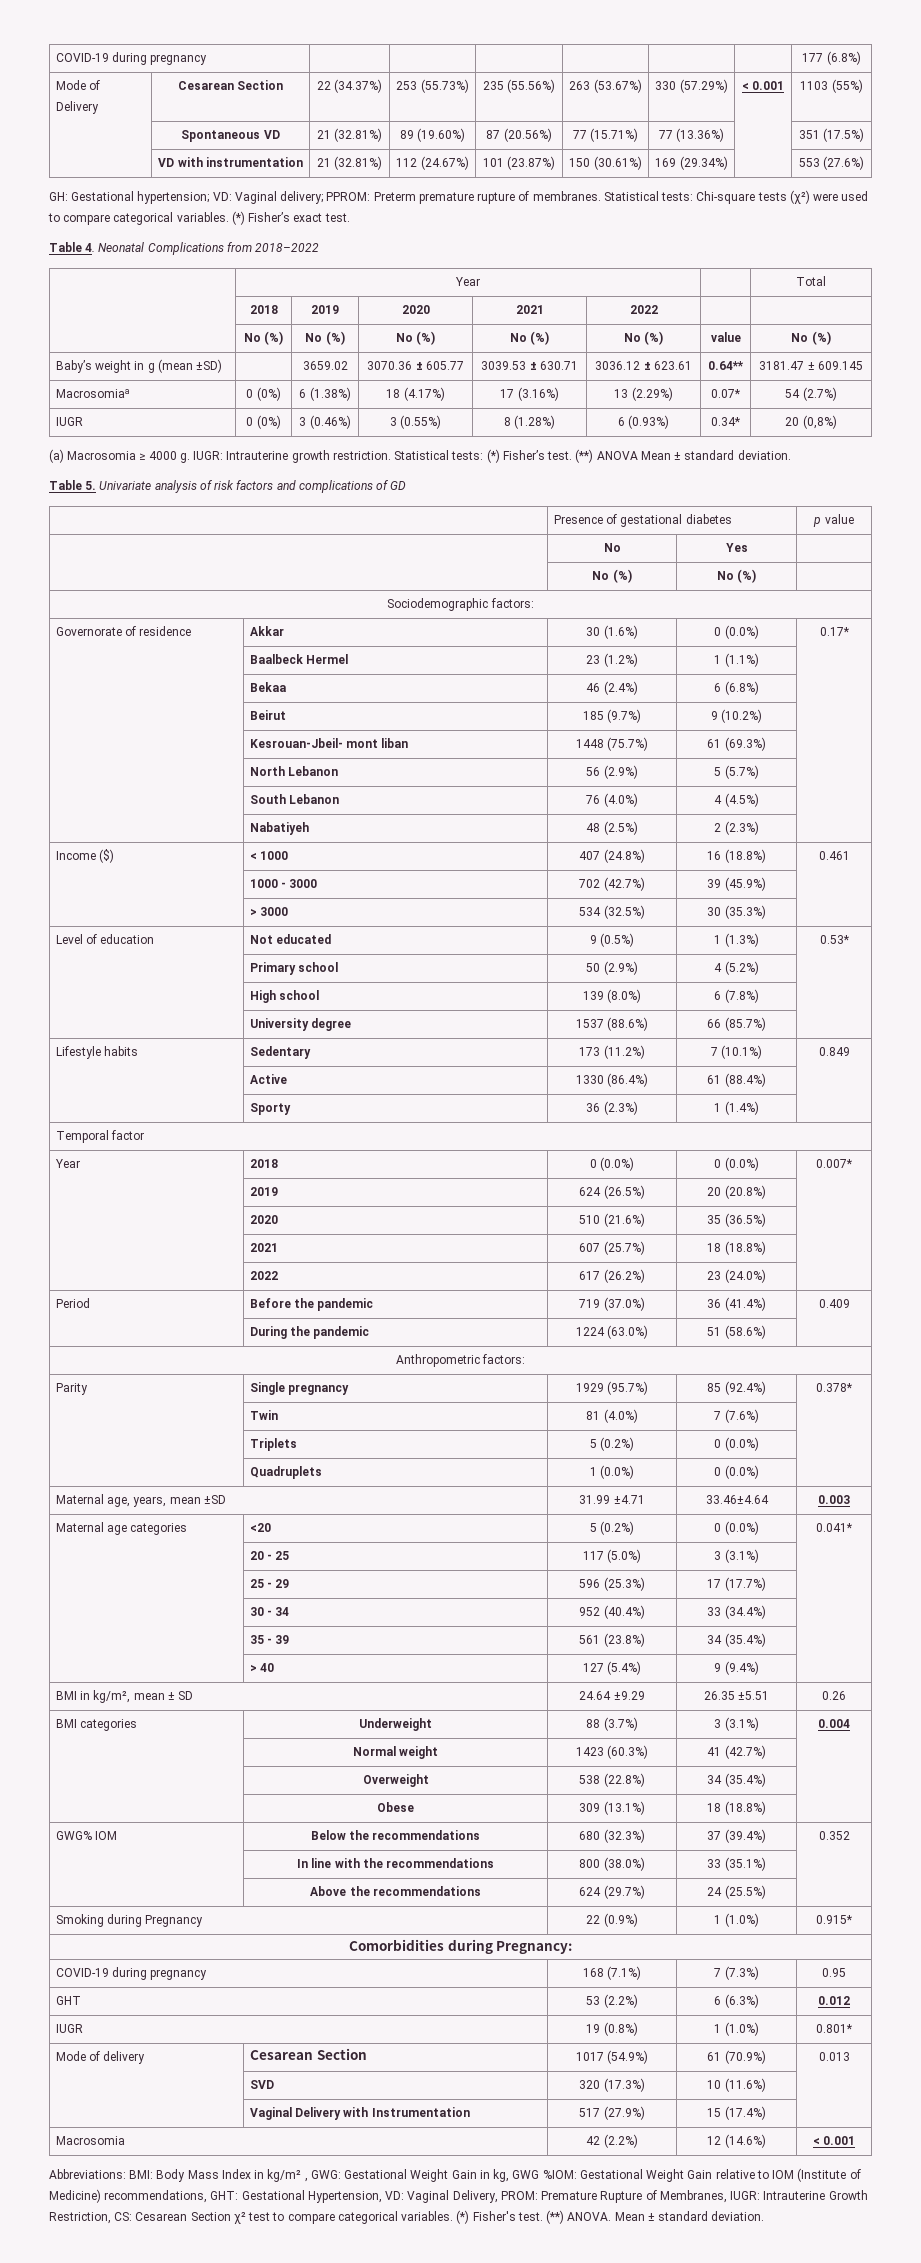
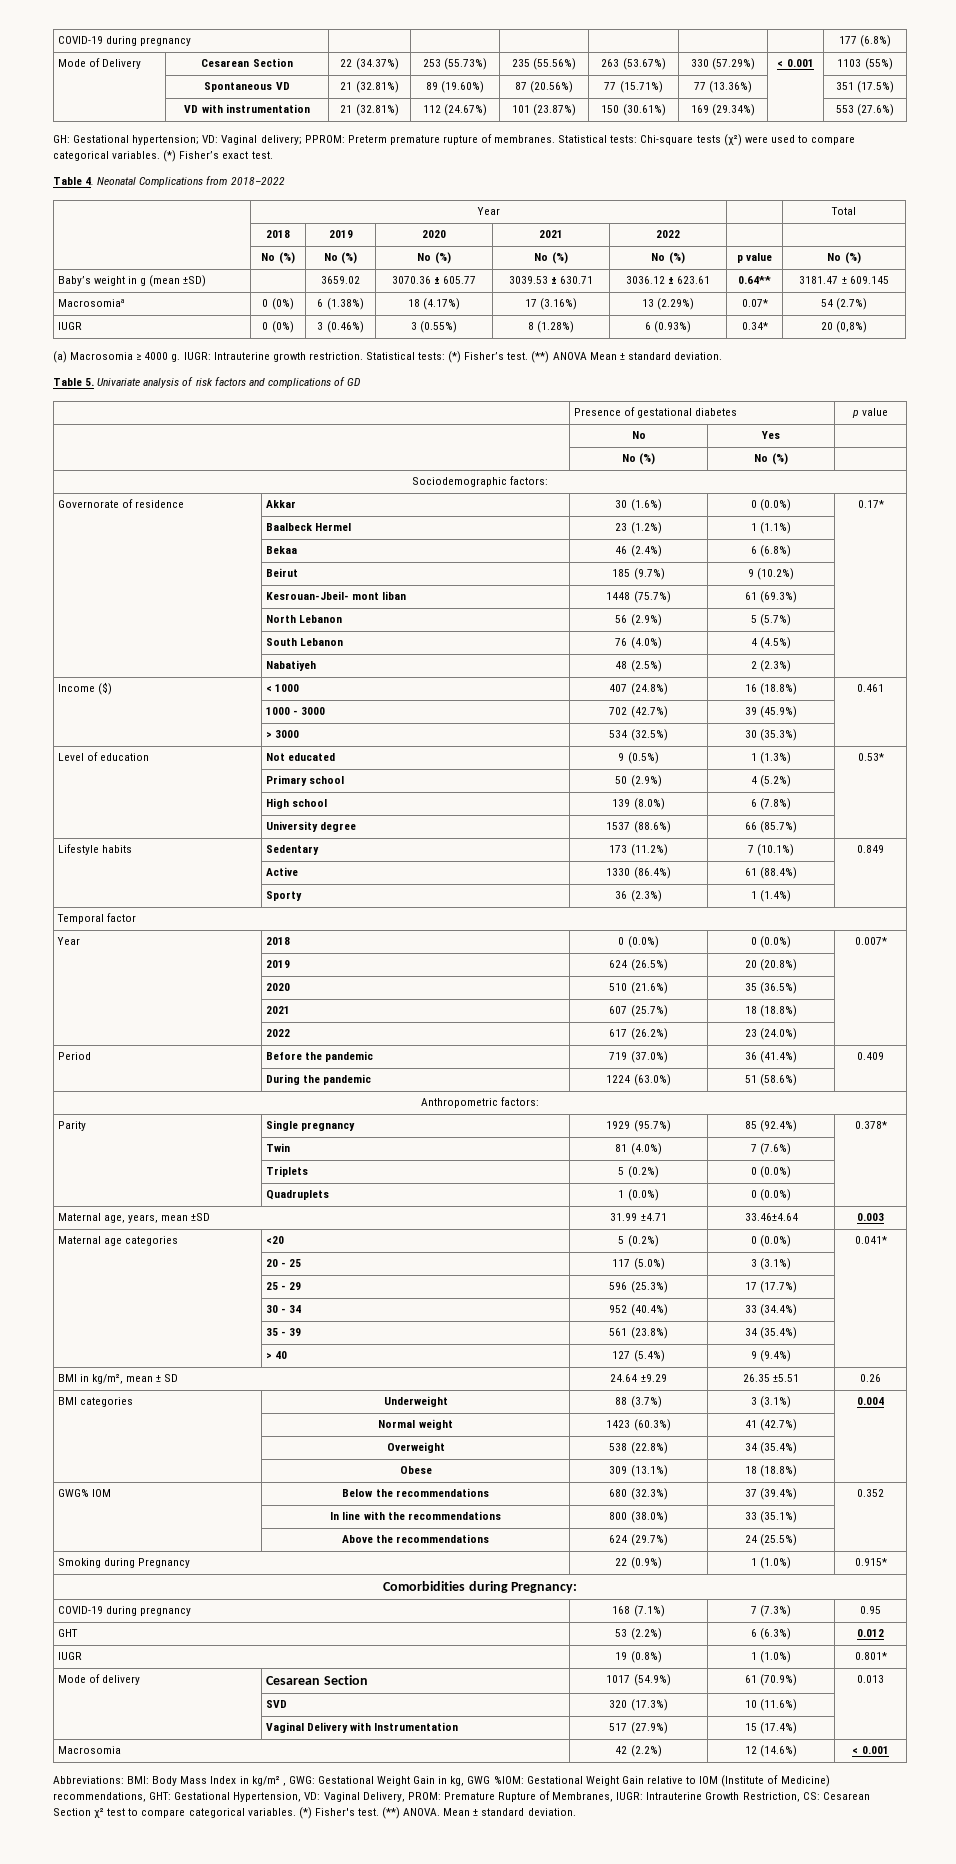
(664, 338) none -> [736,255,743,263] p

